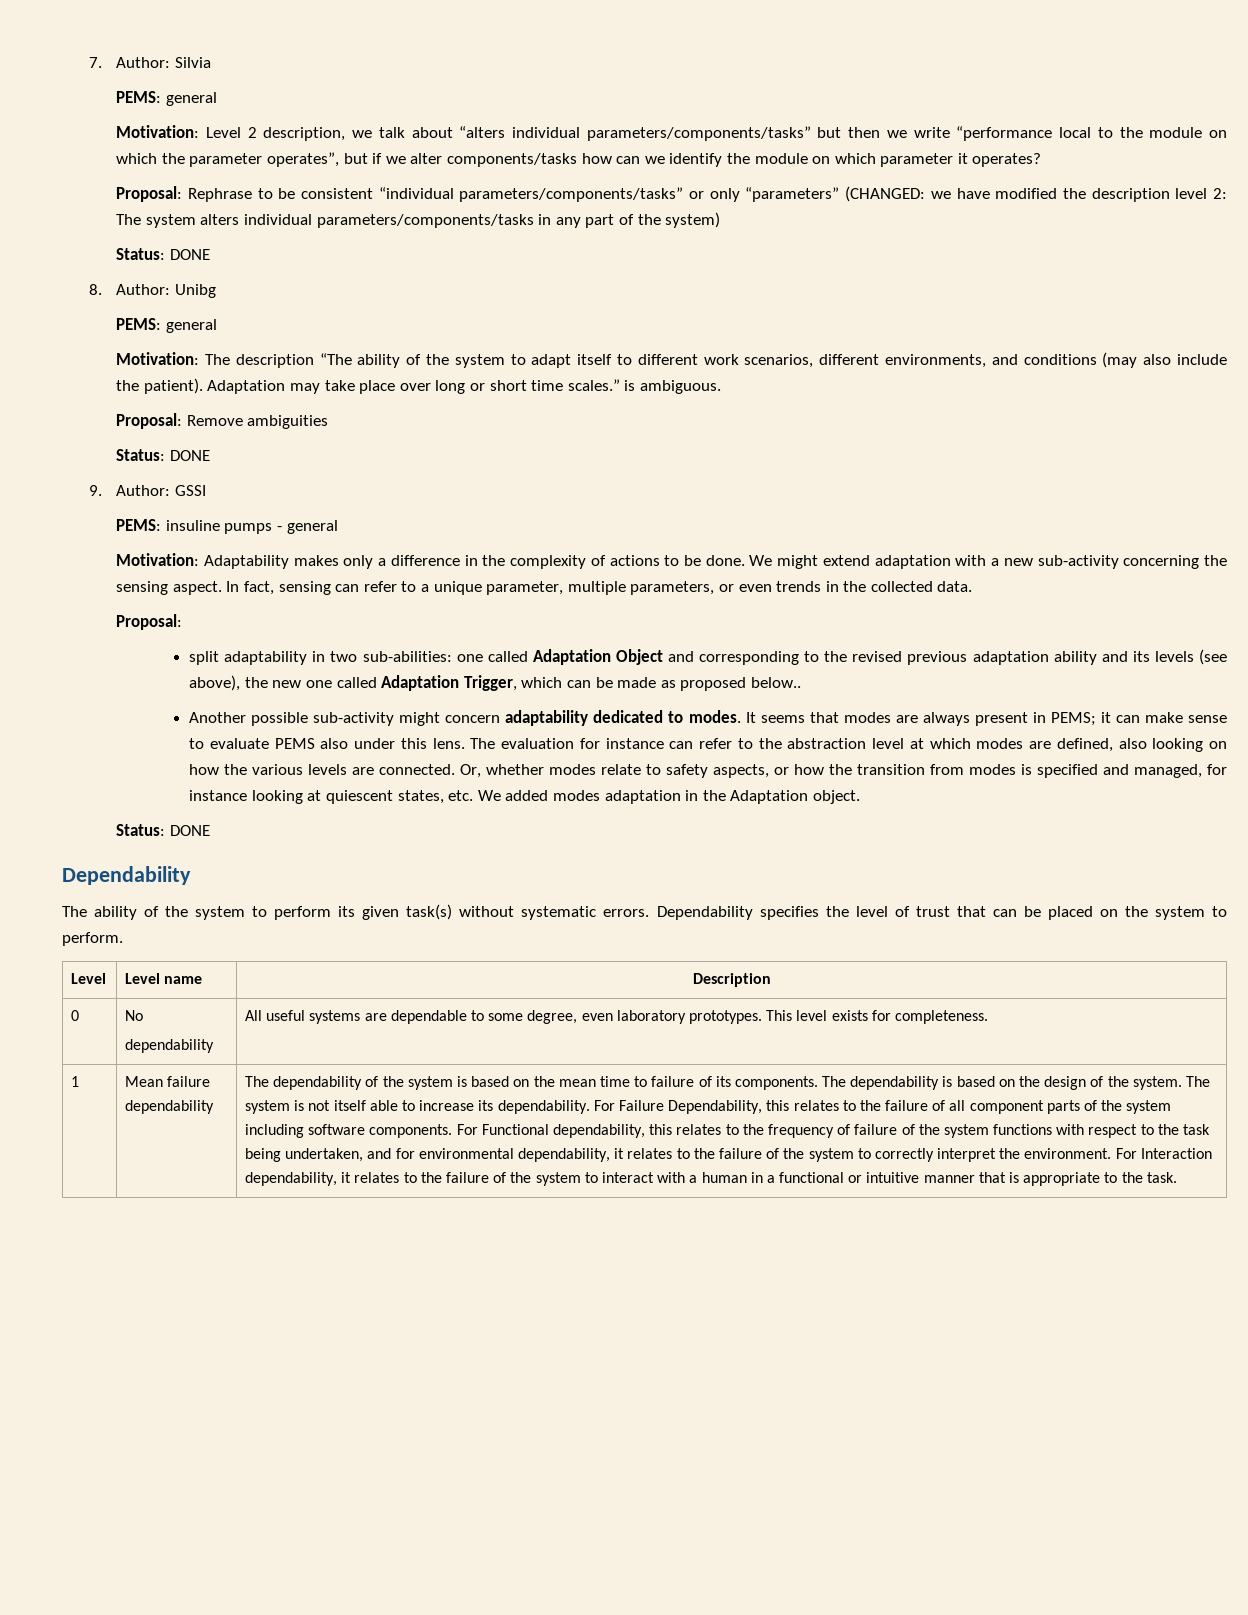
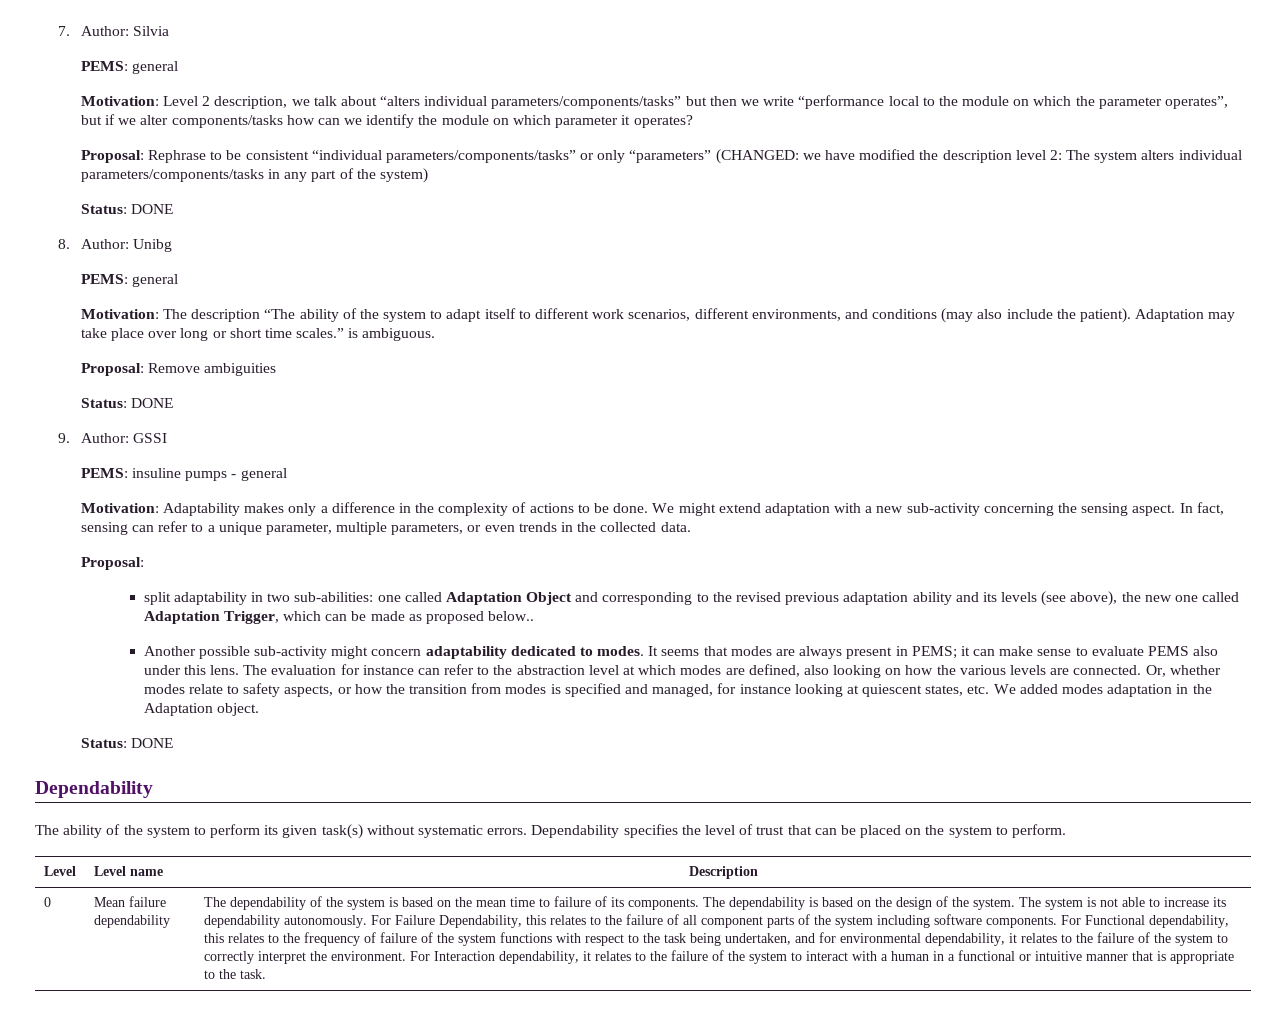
[125,1010,144,1021] [125,1039,215,1053] [245,1010,988,1024] [71,1076,80,1087] | No // dependability | All useful systems are dependable to some degree, even laboratory prototypes. This level exists for completeness. // 1 -> (51, 902) none
[333,1100,366,1111] itself -> (1118, 902) none
[497,1100,590,1114] dependability. -> [203,915,367,928] dependability autonomously.

